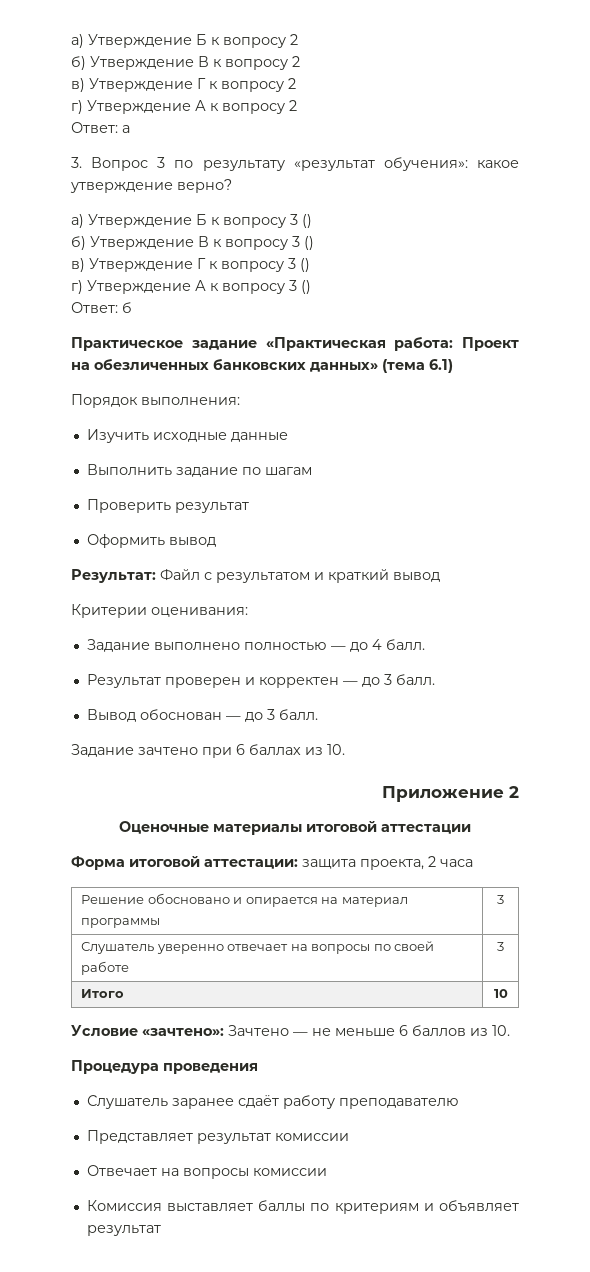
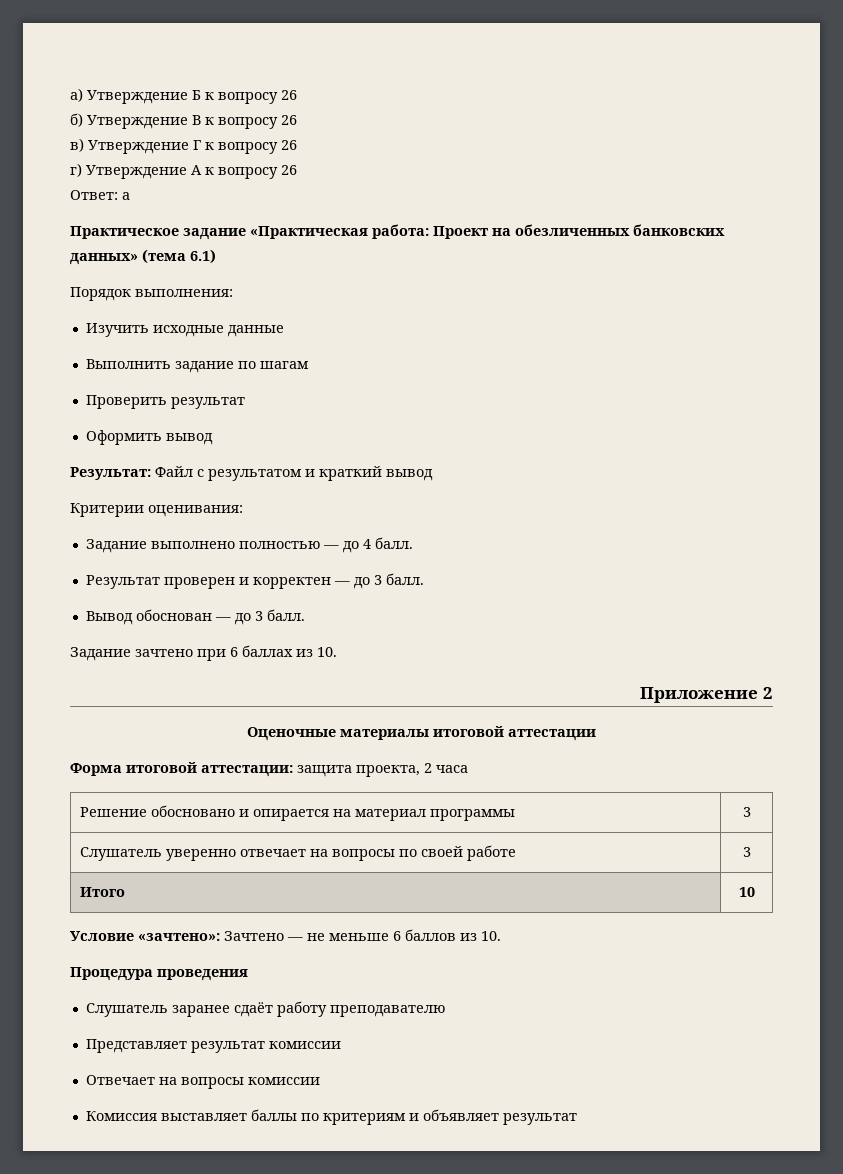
[71,34,298,48] [71,56,300,70] [71,78,296,92] [71,100,297,114] а) Утверждение Б к вопросу 2 // б) Утверждение В к вопросу 2 // в) Утверждение Г к вопросу 2 // г) Утверждение А к вопросу 2 -> [70,88,297,104] [70,113,297,129] [70,138,297,154] [70,163,297,179] а) Утверждение Б к вопросу 26 // б) Утверждение В к вопросу 26 // в) Утверждение Г к вопросу 26 // г) Утверждение А к вопросу 26
[71,157,519,171] [70,179,232,193] [71,214,312,228] [71,236,314,250] [71,258,310,272] [71,280,311,294] [71,302,132,313] // 3. Вопрос 3 по результату «результат обучения»: какое утверждение верно? // а) Утверждение Б к вопросу 3 () // б) Утверждение В к вопросу 3 () // в) Утверждение Г к вопросу 3 () // г) Утверждение А к вопросу 3 () // Ответ: б -> (130, 196) none

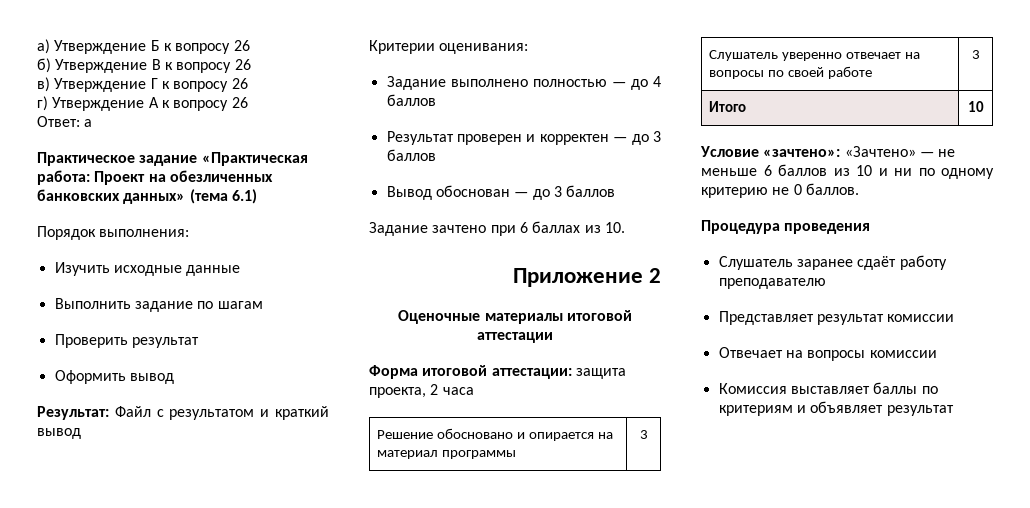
[374,537,413,549] балл. -> [386,94,436,106] баллов
[385,573,424,585] балл. -> [386,149,436,161] баллов
[266,609,305,621] балл. -> [566,185,616,197] баллов
[224,931,284,941] Зачтено -> [844,146,916,157] «Зачтено»
[481,931,501,941] 10. -> [856,165,994,179] [701,183,859,198] 10 и ни по одному критерию не 0 баллов.

